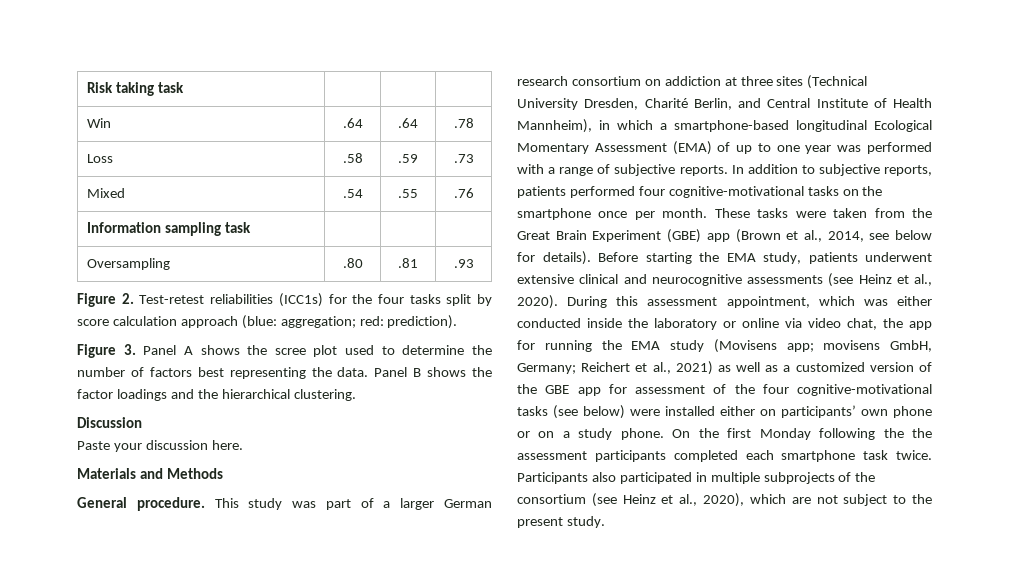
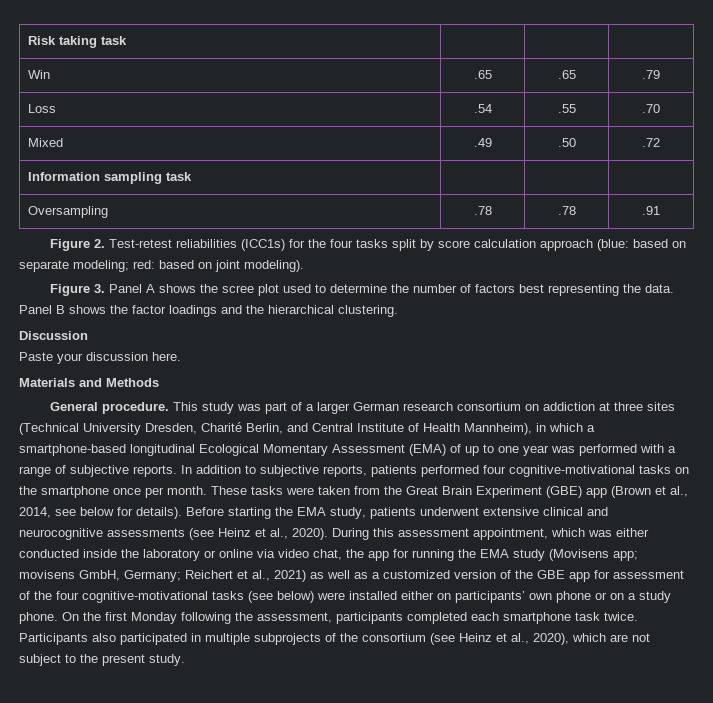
[342,118,363,128] [398,118,418,128] [453,118,474,128] [87,154,114,163] [342,153,363,163] [398,154,418,163] [453,154,474,163] [87,188,126,198] [342,189,363,198] [398,189,418,198] [453,188,474,198] .64 | .64 | .78 // Loss | .58 | .59 | .73 // Mixed | .54 | .55 | .76 -> [473,70,492,79] [557,70,576,79] [642,70,660,79] [27,104,56,113] [473,104,492,113] [557,104,576,113] [642,104,660,113] [27,138,63,147] [473,138,492,147] [557,138,576,147] [642,138,660,147] .65 | .65 | .79 // Loss | .54 | .55 | .70 // Mixed | .49 | .50 | .72
[342,258,363,268] [398,258,418,268] [453,259,474,268] .80 | .81 | .93 -> [473,206,492,215] [557,206,576,215] [642,206,660,215] .78 | .78 | .91
[280,315,458,329] aggregation; red: prediction). -> [632,239,686,248] [19,260,304,272] based on separate modeling; red: based on joint modeling).
[912,428,932,438] [517,451,587,460] the assessment -> [257,612,332,623] assessment,

